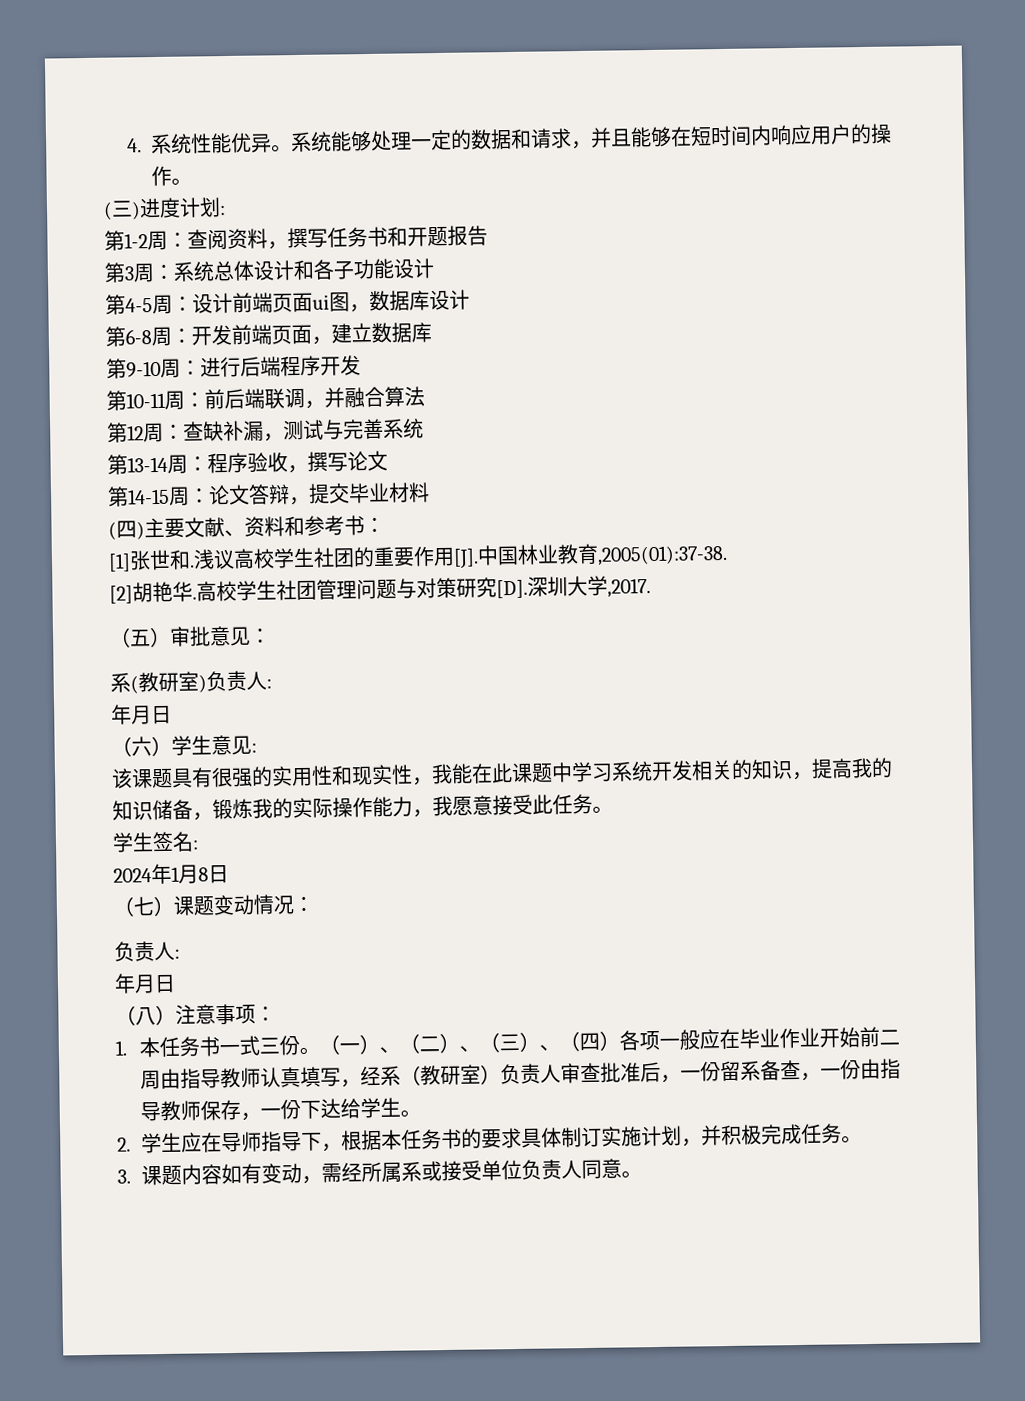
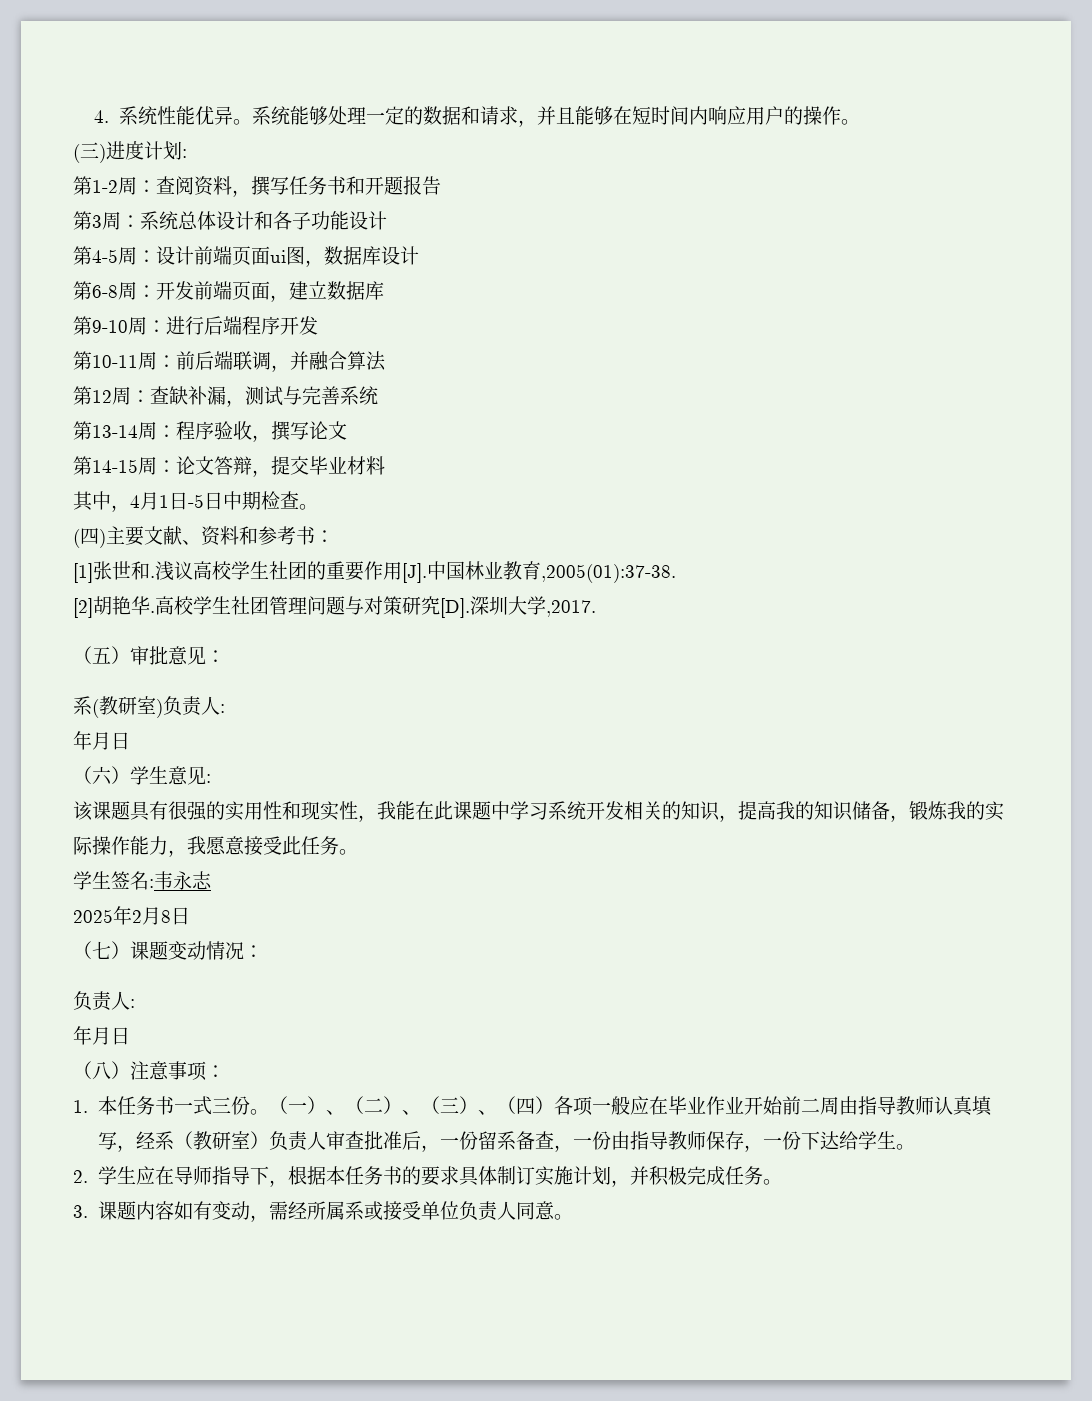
(430, 492) none -> [73,491,318,512] // 其中，4月1日-5日中期检查。
[113,863,180,885] // 2024年1 -> [154,871,212,890] [73,906,142,925] 韦永志 // 2025年2

